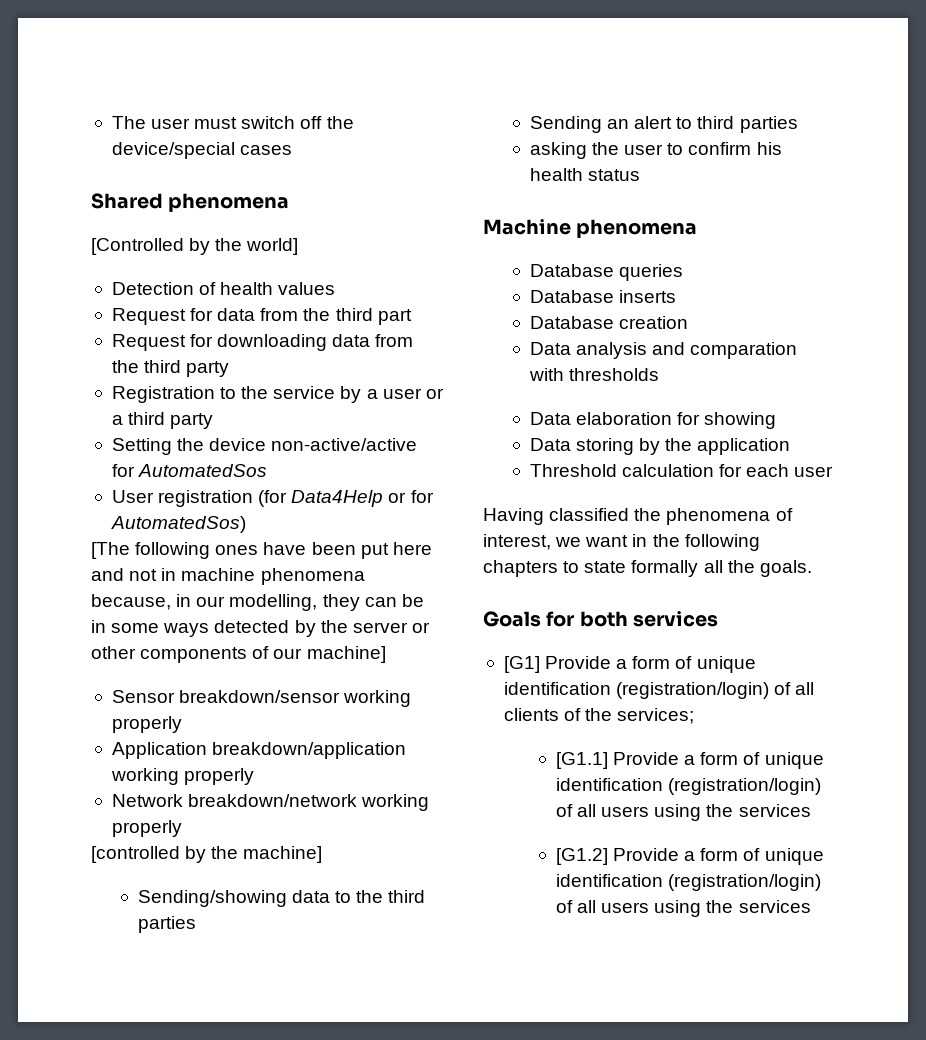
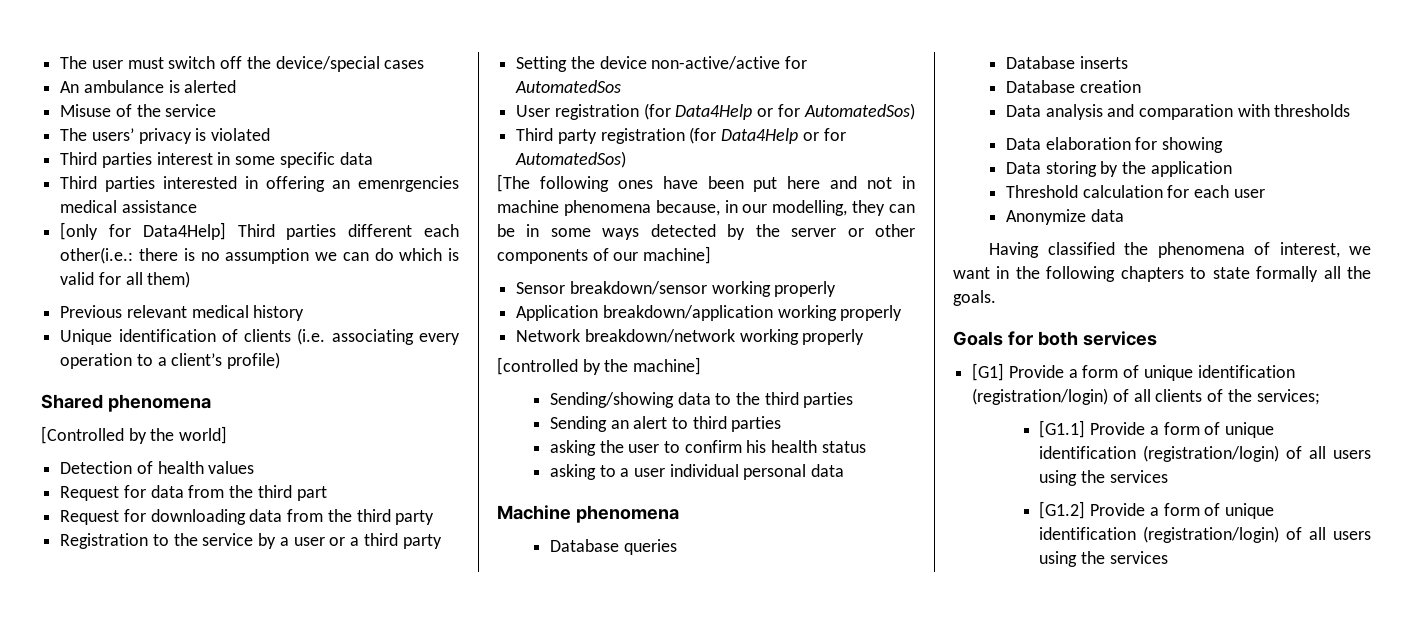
(293, 150) none -> [60,80,237,93] [60,104,217,117] [60,128,271,144] [60,152,373,168] [60,176,459,192] [60,200,197,213] [60,222,459,240] [60,247,459,264] [60,271,191,288] [60,305,305,321] [60,328,460,345] [60,352,281,369] // An ambulance is alerted // Misuse of the service // The users’ privacy is violated // Third parties interest in some specific data // Third parties interested in offering an emenrgencies medical assistance // [only for Data4Help] Third parties different each other(i.e.: there is no assumption we can do which is valid for all them) // Previous relevant medical history // Unique identification of clients (i.e. associating every operation to a client’s profile)
(246, 524) none -> [516,127,846,144] [515,151,627,168] // Third party registration (for Data4Help or for AutomatedSos)
(641, 175) none -> [549,464,845,480] // asking to a user individual personal data
(834, 471) none -> [1005,209,1124,225] // Anonymize data

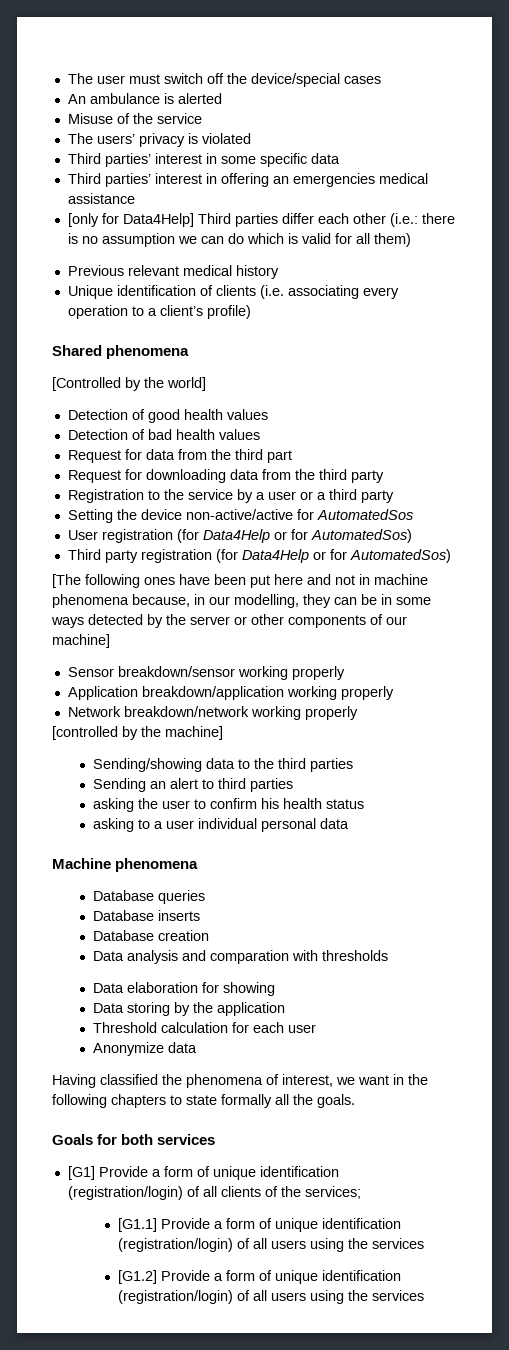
[101,152,152,168] parties -> [104,153,151,167] parties’
[105,176,238,192] parties interested -> [104,173,202,187] parties’ interest
[358,176,459,192] emenrgencies -> [292,173,375,187] emergencies
[348,224,459,237] [60,247,134,264] different each other(i.e.: -> [281,213,418,227] differ each other (i.e.:
(153, 467) none -> [147,409,268,423] [67,429,172,440] good health values // Detection of bad

